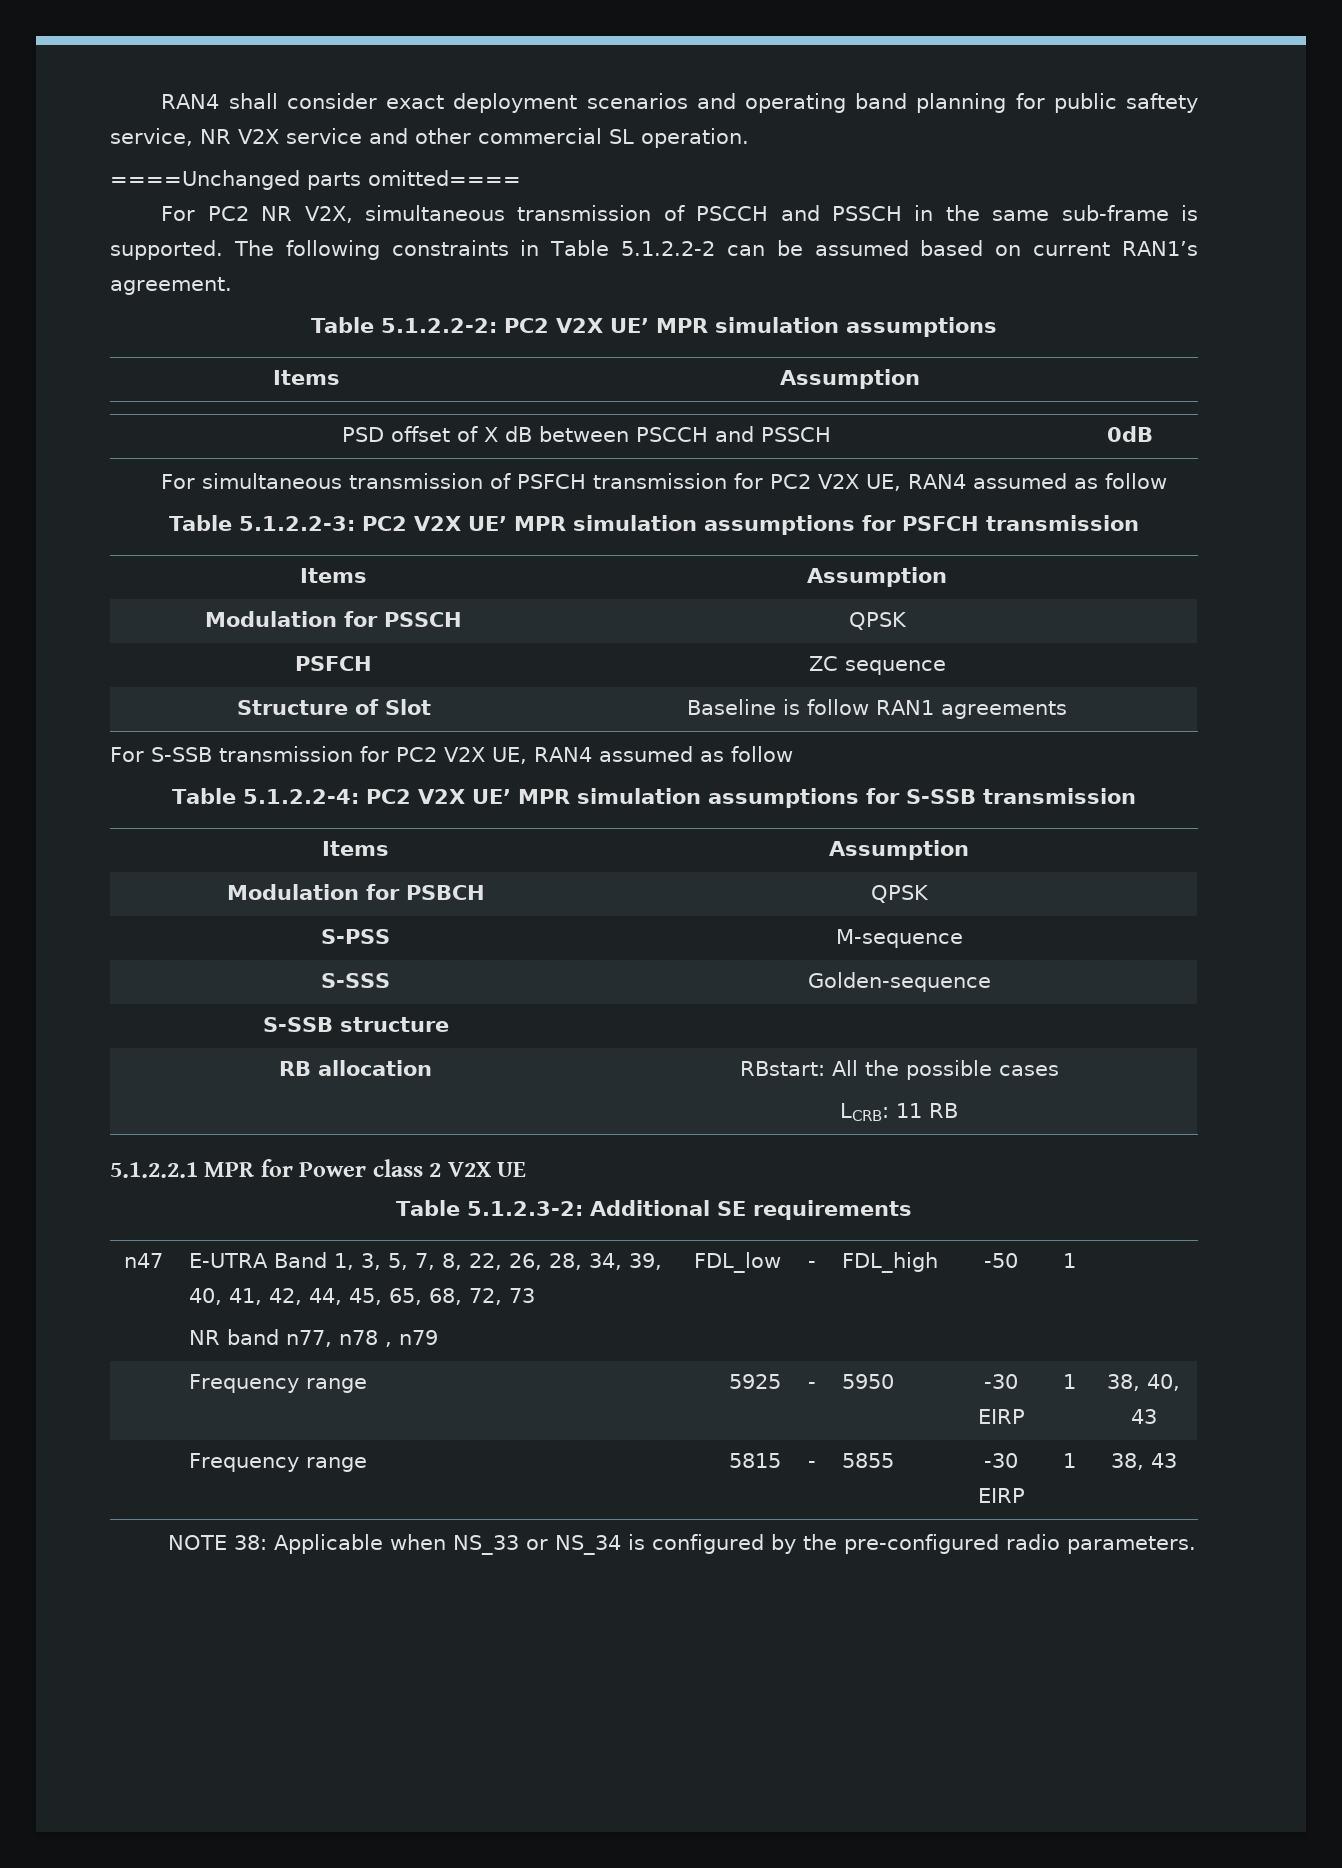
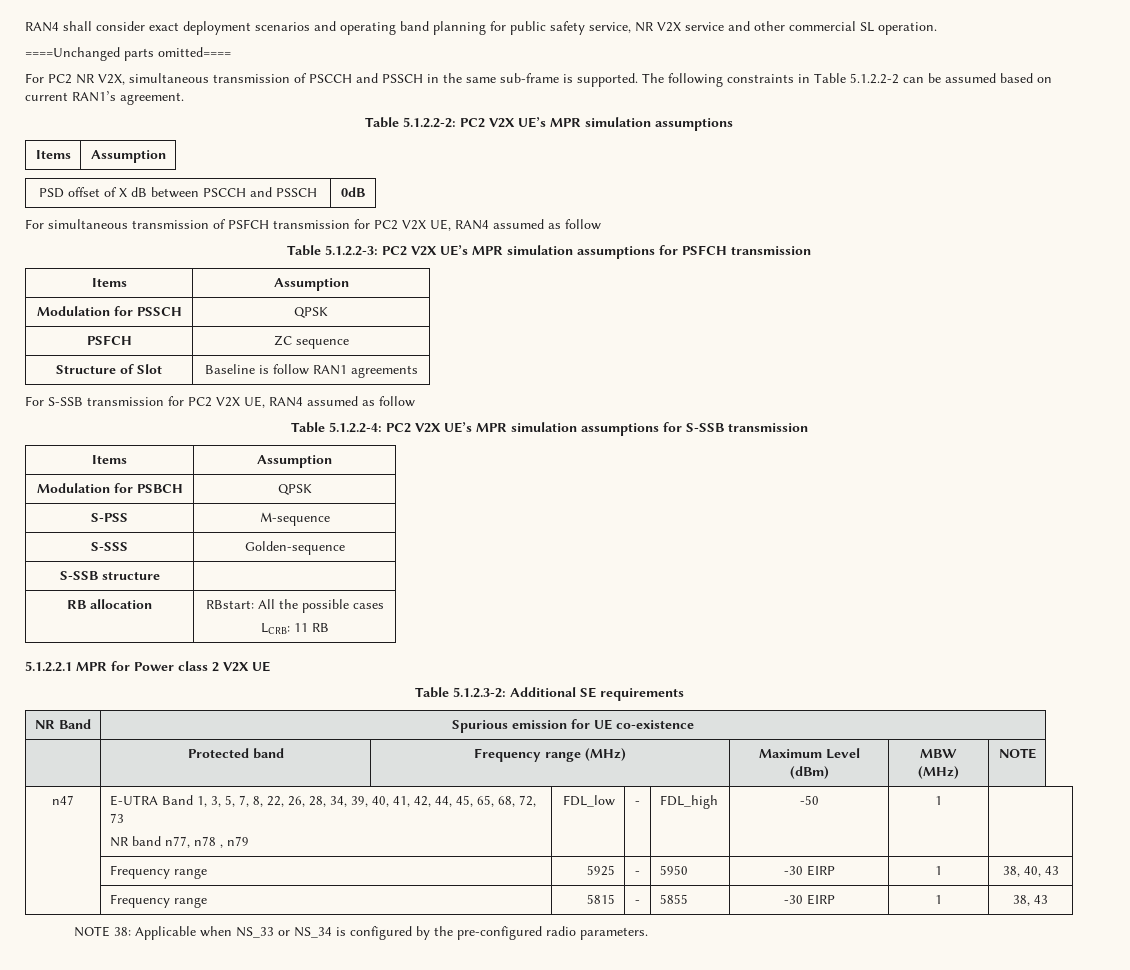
[1126,93,1198,113] saftety -> [550,21,585,35] safety
[610,318,650,333] UE’ -> [518,117,546,128] UE’s
[468,516,508,531] UE’ -> [440,245,468,256] UE’s
[471,789,511,804] UE’ -> [443,422,472,433] UE’s
(912, 1210) none -> [35,719,91,729] [452,719,694,733] [187,748,284,759] [473,748,626,762] [758,748,860,759] [789,766,829,779] [920,749,957,758] [918,766,959,779] [998,748,1036,759] // NR Band | Spurious emission for UE co-existence // | Protected band | Frequency range (MHz) | Maximum Level (dBm) | MBW (MHz) | NOTE

